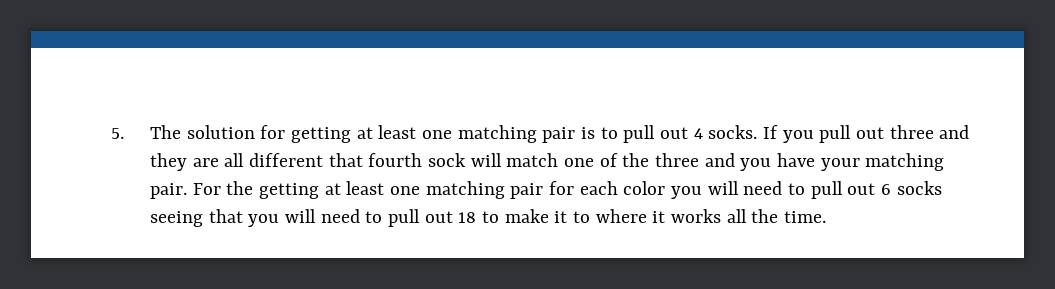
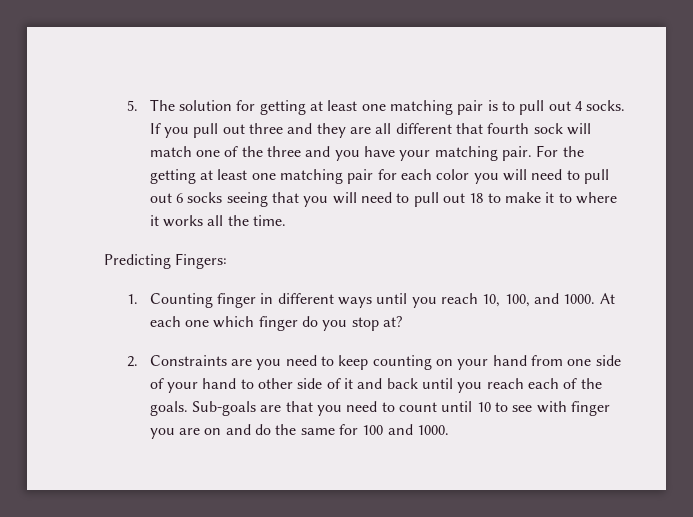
(827, 217) none -> [104,253,228,269] [126,293,615,308] [149,316,402,331] [126,355,621,370] [149,378,602,393] [149,401,610,416] [149,424,449,439] // Predicting Fingers: // 1. Counting finger in different ways until you reach 10, 100, and 1000. At each one which finger do you stop at? // 2. Constraints are you need to keep counting on your hand from one side of your hand to other side of it and back until you reach each of the goals. Sub-goals are that you need to count until 10 to see with finger you are on and do the same for 100 and 1000.

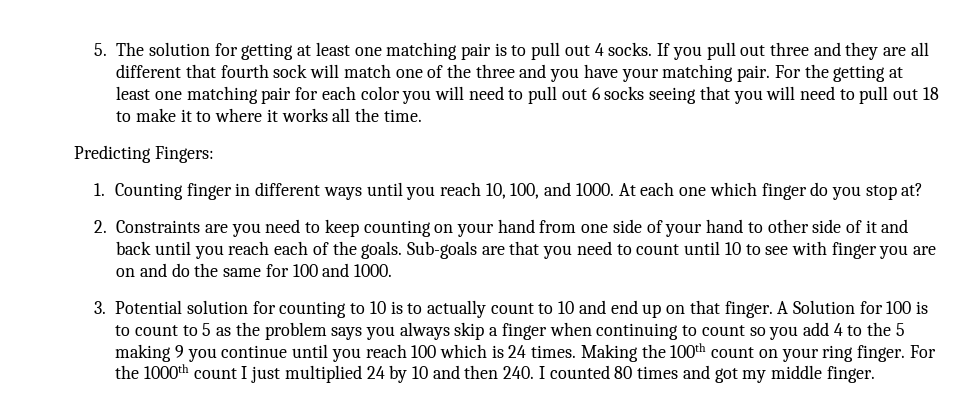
(449, 430) none -> [94,300,929,318] [115,322,905,340] [115,343,936,362] [115,364,875,383] // 3. Potential solution for counting to 10 is to actually count to 10 and end up on that finger. A Solution for 100 is to count to 5 as the problem says you always skip a finger when continuing to count so you add 4 to the 5 making 9 you continue until you reach 100 which is 24 times. Making the 100th count on your ring finger. For the 1000th count I just multiplied 24 by 10 and then 240. I counted 80 times and got my middle finger.

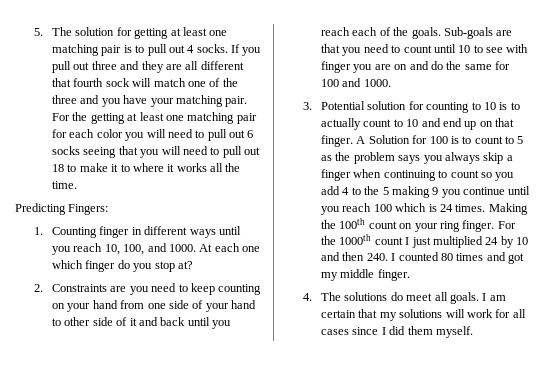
(875, 374) none -> [302,292,506,304] [321,309,526,321] [321,326,473,338] // 4. The solutions do meet all goals. I am certain that my solutions will work for all cases since I did them myself.

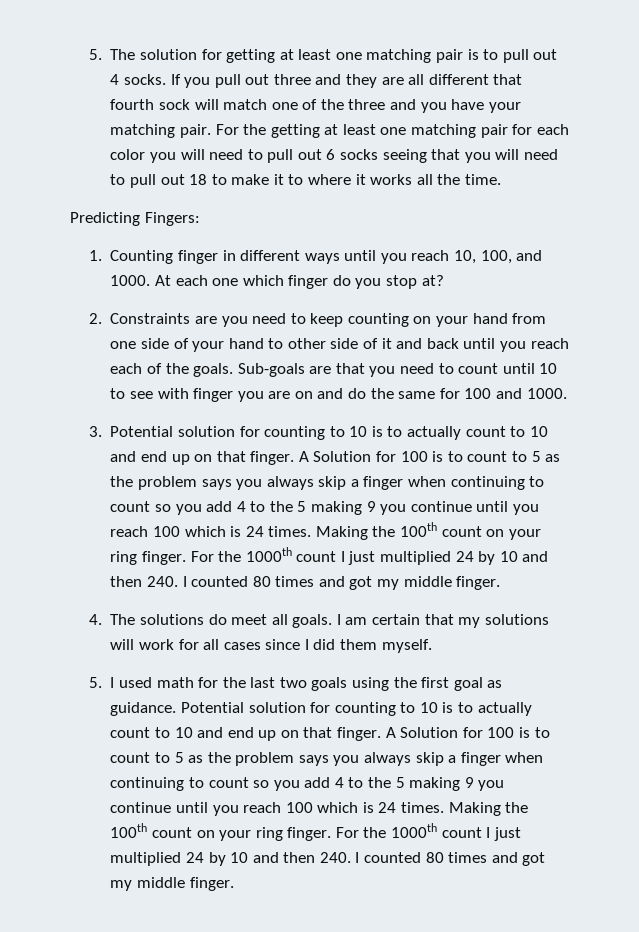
(473, 332) none -> [88,677,503,691] [110,702,532,716] [110,727,550,741] [110,752,544,766] [110,777,505,791] [110,802,529,816] [110,823,521,841] [110,852,546,866] [110,877,234,891] // 5. I used math for the last two goals using the first goal as guidance. Potential solution for counting to 10 is to actually count to 10 and end up on that finger. A Solution for 100 is to count to 5 as the problem says you always skip a finger when continuing to count so you add 4 to the 5 making 9 you continue until you reach 100 which is 24 times. Making the 100th count on your ring finger. For the 1000th count I just multiplied 24 by 10 and then 240. I counted 80 times and got my middle finger.

